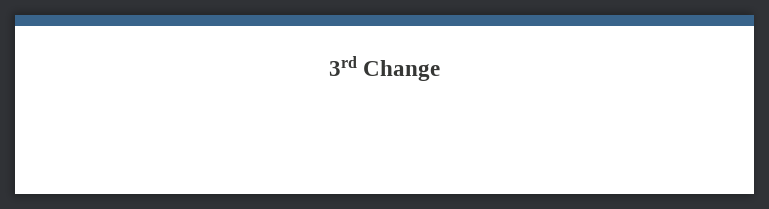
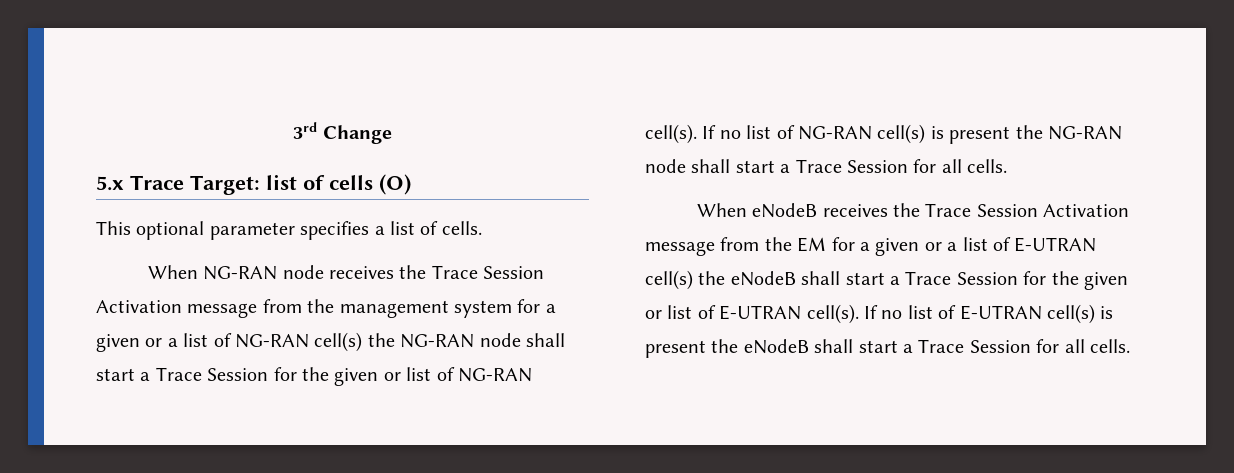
(441, 70) none -> [96,174,411,195] [96,221,482,240] [147,265,545,280] [96,299,556,318] [96,332,565,352] [96,367,532,386] [645,124,1122,144] [645,159,1008,173] [696,203,1130,218] [645,237,1097,256] [645,270,1128,290] [645,304,1114,324] [645,339,1130,358] // 5.x Trace Target: list of cells (O) // This optional parameter specifies a list of cells. // When NG-RAN node receives the Trace Session Activation message from the management system for a given or a list of NG-RAN cell(s) the NG-RAN node shall start a Trace Session for the given or list of NG-RAN cell(s). If no list of NG-RAN cell(s) is present the NG-RAN node shall start a Trace Session for all cells. // When eNodeB receives the Trace Session Activation message from the EM for a given or a list of E-UTRAN cell(s) the eNodeB shall start a Trace Session for the given or list of E-UTRAN cell(s). If no list of E-UTRAN cell(s) is present the eNodeB shall start a Trace Session for all cells.

